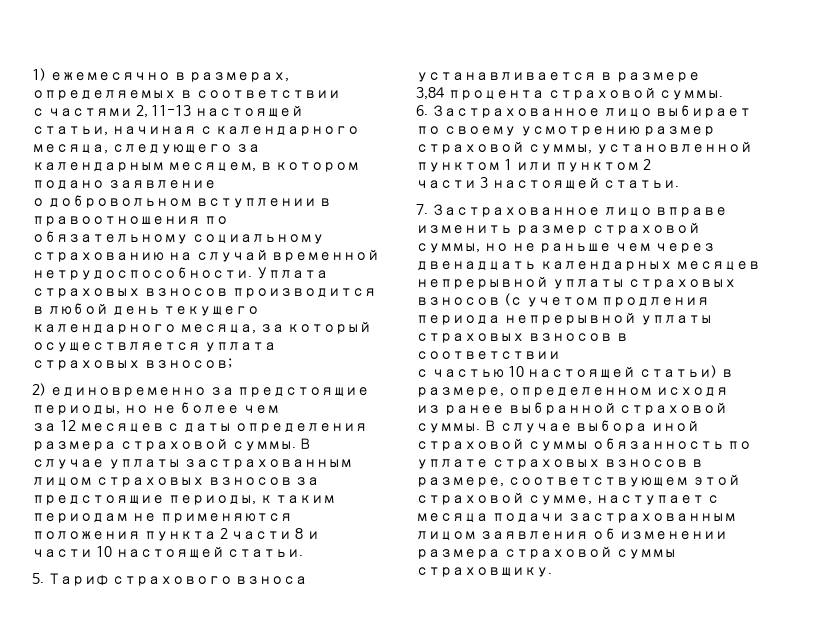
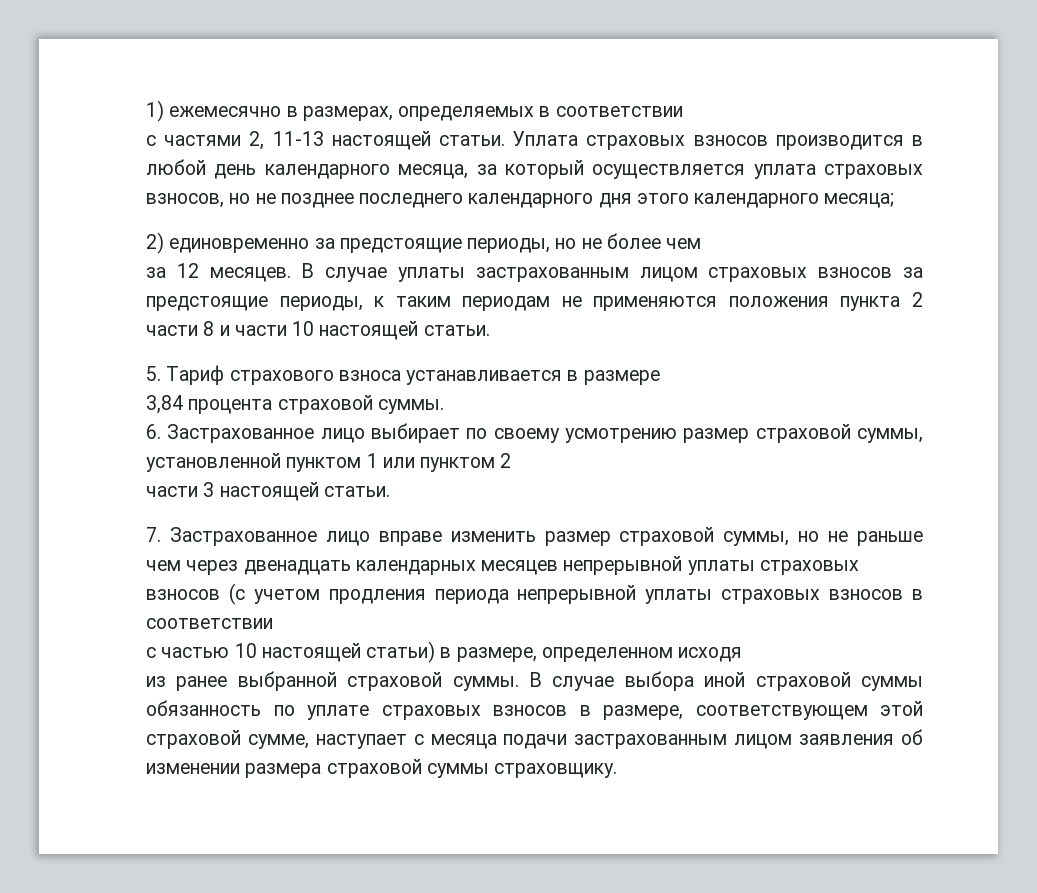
[32,126,360,136] [32,144,260,154] [32,162,360,172] [32,180,216,190] [32,195,332,208] [32,216,228,226] [32,231,324,244] [32,249,380,262] [32,267,252,280] статьи, начиная с календарного месяца, следующего за календарным месяцем, в котором подано заявление // о добровольном вступлении в правоотношения по обязательному социальному страхованию на случай временной нетрудоспособности. -> [439,135,505,146] статьи.
[163,306,260,316] текущего -> (257, 171) none
[143,358,232,369] взносов; -> [146,193,895,208] взносов, но не позднее последнего календарного дня этого календарного месяца;
[79,423,367,433] [32,438,296,451] месяцев с даты определения размера страховой суммы. -> [209,267,291,282] месяцев.

